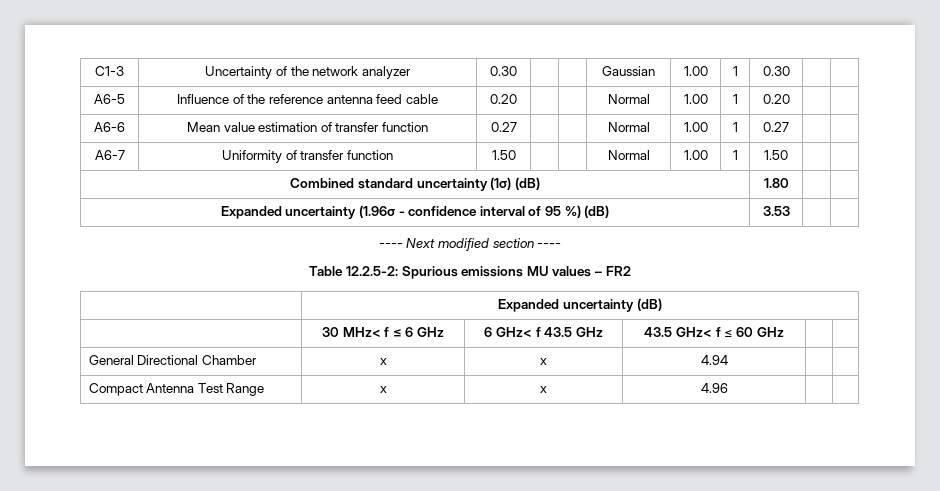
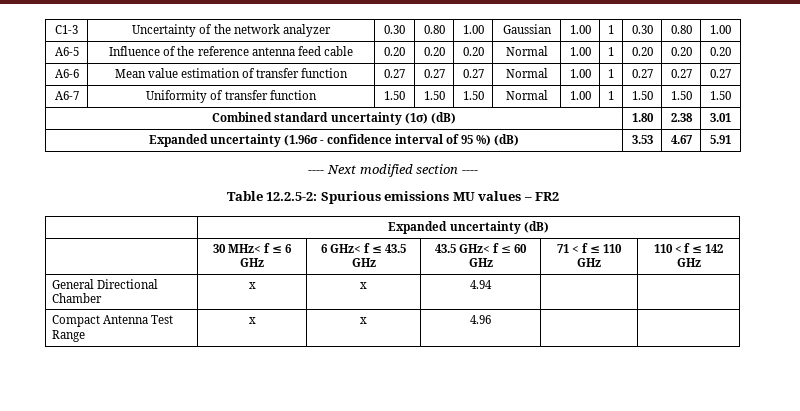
(517, 71) | -> [423,25,445,34] [462,25,484,34] 0.80 | 1.00
(790, 71) | -> [670,25,692,34] [710,25,731,34] 0.80 | 1.00
(517, 99) | -> [423,47,445,56] [462,47,484,56] 0.20 | 0.20
(790, 99) | -> [670,47,692,56] [710,47,731,56] 0.20 | 0.20
(517, 127) | -> [423,69,445,78] [462,69,484,78] 0.27 | 0.27
(789, 127) | -> [670,69,692,78] [710,69,731,78] 0.27 | 0.27
(516, 155) | -> [423,91,445,100] [462,91,484,100] 1.50 | 1.50
(788, 155) | -> [670,91,692,100] [710,91,731,100] 1.50 | 1.50
(789, 183) | -> [670,113,693,122] [710,113,731,122] 2.38 | 3.01
(790, 211) | -> [670,135,693,144] [710,135,731,144] 4.67 | 5.91
(541, 332) none -> [371,246,382,253] ≤
(784, 332) | -> [557,243,622,253] [577,258,601,267] [653,243,724,253] [676,258,701,267] 71 < f ≤ 110 GHz | 110 < f ≤ 142 GHz

